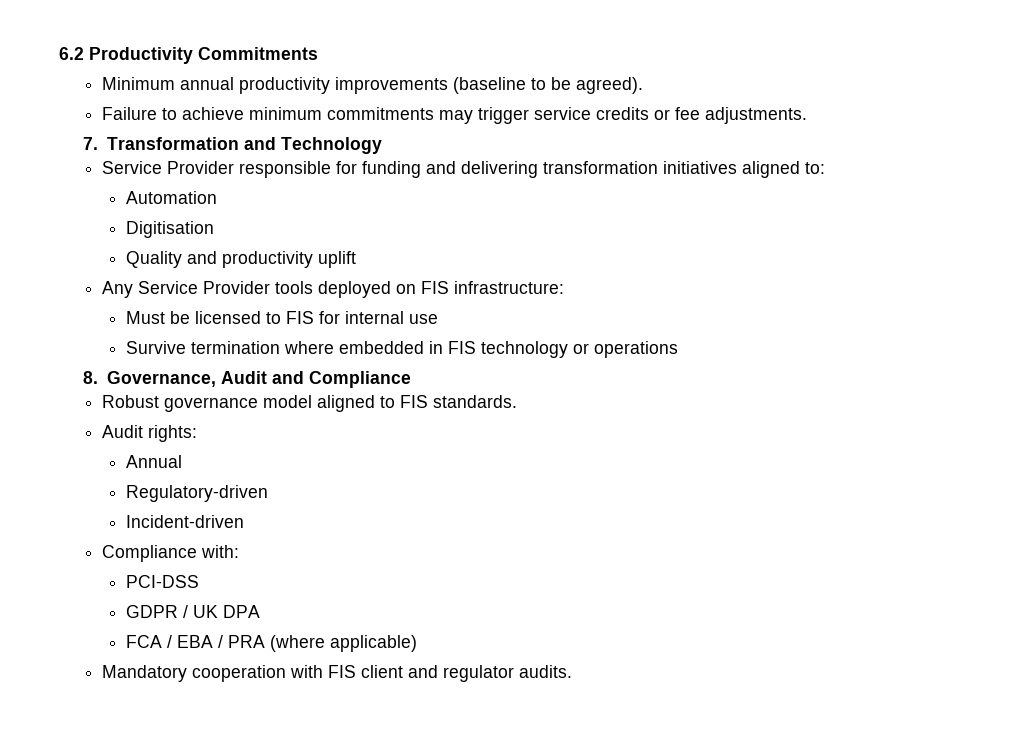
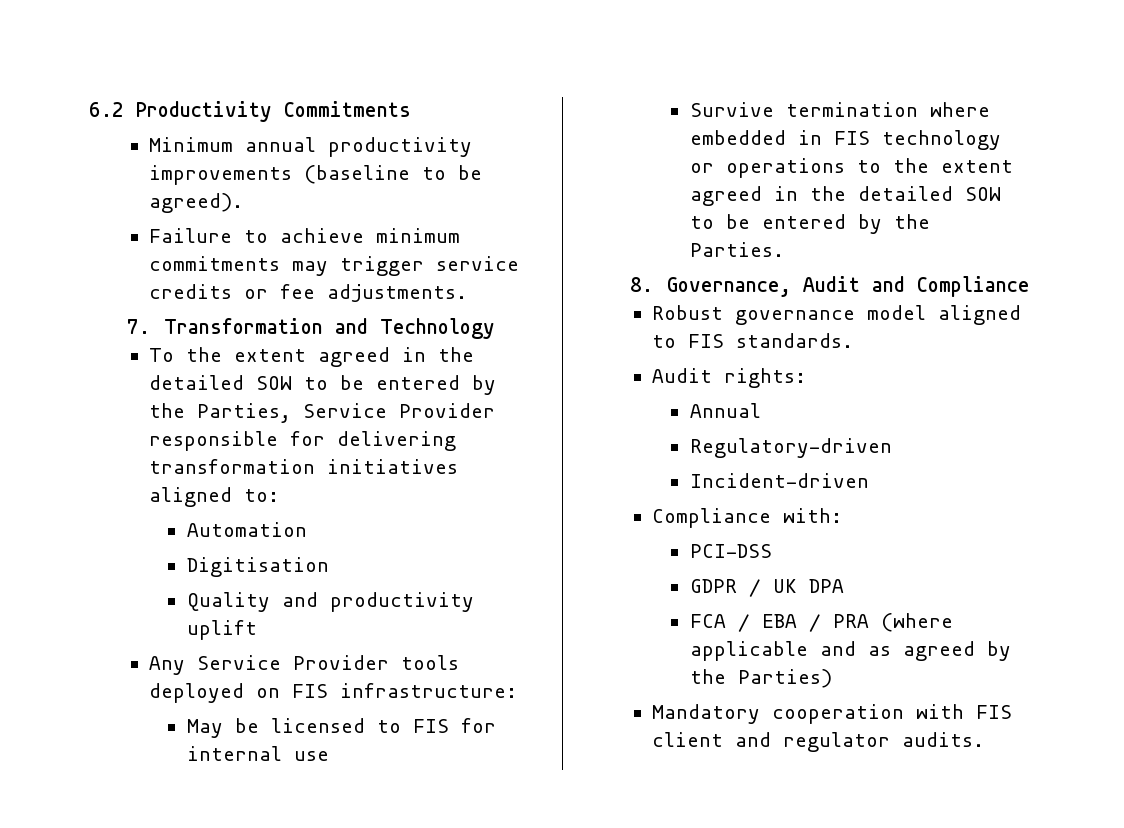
(382, 145) none -> [149,347,475,367] [149,375,497,395] [149,403,292,423] To the extent agreed in the detailed SOW to be entered by the Parties,
[362,161,457,178] funding and -> (326, 438) none
[126,311,166,324] Must -> [186,719,223,738] May
(679, 349) none -> [856,158,1013,173] [689,186,1001,206] [689,214,930,234] [689,242,784,257] to the extent agreed in the detailed SOW to be entered by the Parties.
[330,635,418,652] applicable) -> [689,641,1011,661] [689,669,832,688] applicable and as agreed by the Parties)

